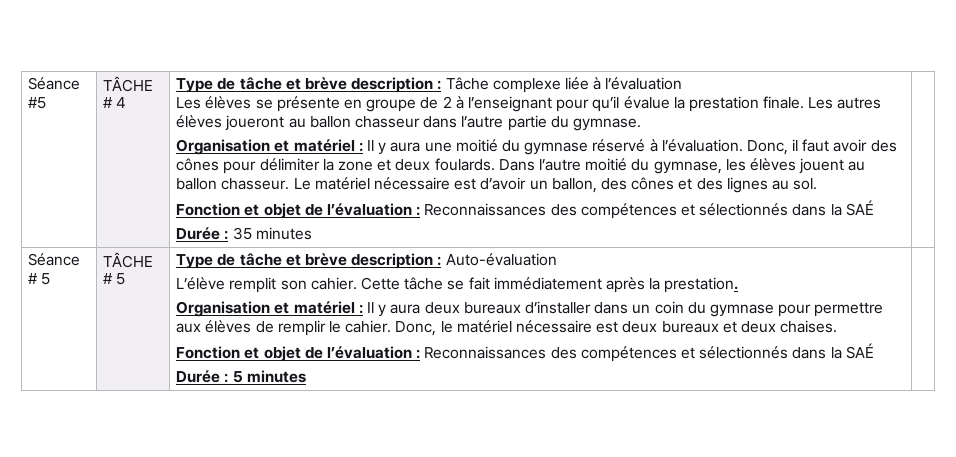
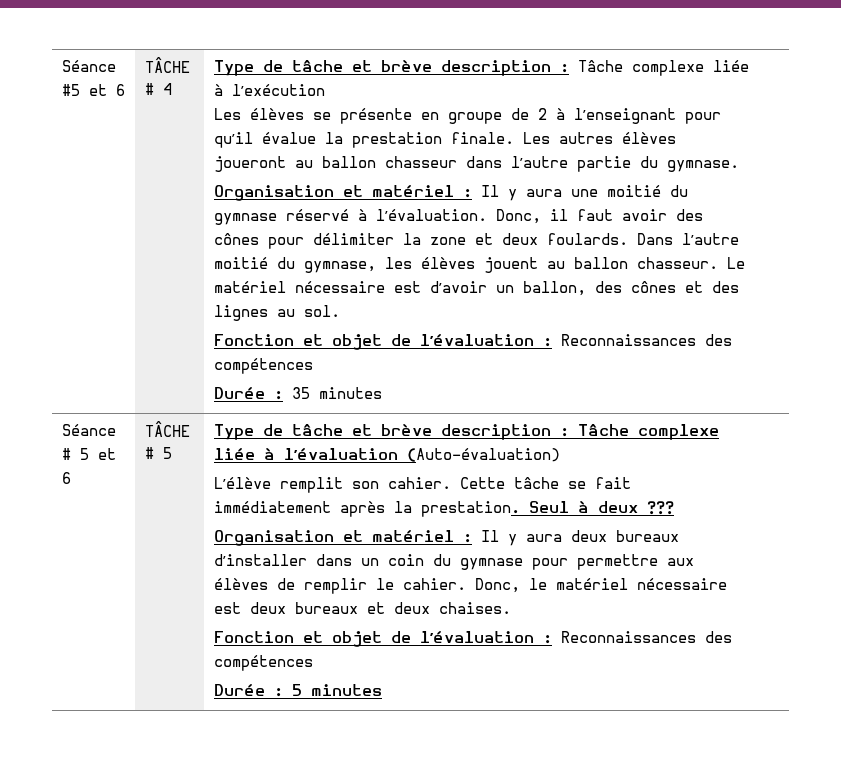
(47, 103) none -> [88,84,125,96] et 6
[605,77,683,90] l’évaluation -> [231,84,325,96] l’exécution
[680,200,874,216] et sélectionnés dans la SAÉ -> (313, 366) none
(51, 279) none -> [97,448,116,460] [61,472,71,484] et 6
[445,253,557,266] Auto-évaluation -> [577,424,719,440] [213,448,560,462] Tâche complexe liée à l’évaluation (Auto-évaluation)
(739, 285) none -> [528,501,674,515] Seul à deux ???
[680,343,874,359] et sélectionnés dans la SAÉ -> (313, 663) none

